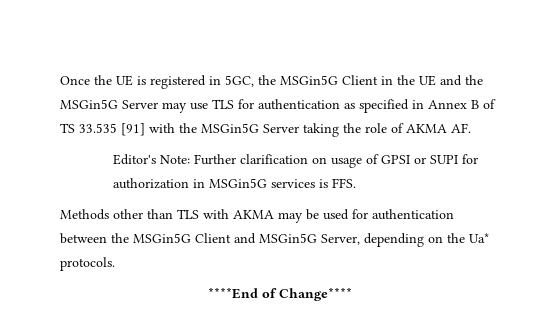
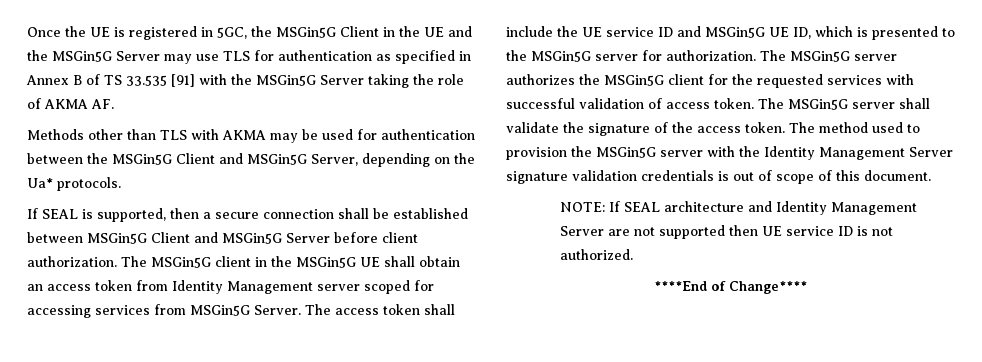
[112,154,478,168] [112,178,356,189] // Editor's Note: Further clarification on usage of GPSI or SUPI for authorization in MSGin5G services is FFS. -> (114, 104) none
(115, 264) none -> [27,208,468,222] [27,232,418,244] [27,256,460,268] [27,280,434,294] [27,304,455,318] [506,26,955,40] [506,50,897,62] [506,74,914,88] [506,98,930,110] [506,122,920,136] [506,146,953,160] [506,170,931,184] [559,201,917,215] [559,225,893,239] [559,249,633,260] // If SEAL is supported, then a secure connection shall be established between MSGin5G Client and MSGin5G Server before client authorization. The MSGin5G client in the MSGin5G UE shall obtain an access token from Identity Management server scoped for accessing services from MSGin5G Server. The access token shall include the UE service ID and MSGin5G UE ID, which is presented to the MSGin5G server for authorization. The MSGin5G server authorizes the MSGin5G client for the requested services with successful validation of access token. The MSGin5G server shall validate the signature of the access token. The method used to provision the MSGin5G server with the Identity Management Server signature validation credentials is out of scope of this document. // NOTE: If SEAL architecture and Identity Management Server are not supported then UE service ID is not authorized.

